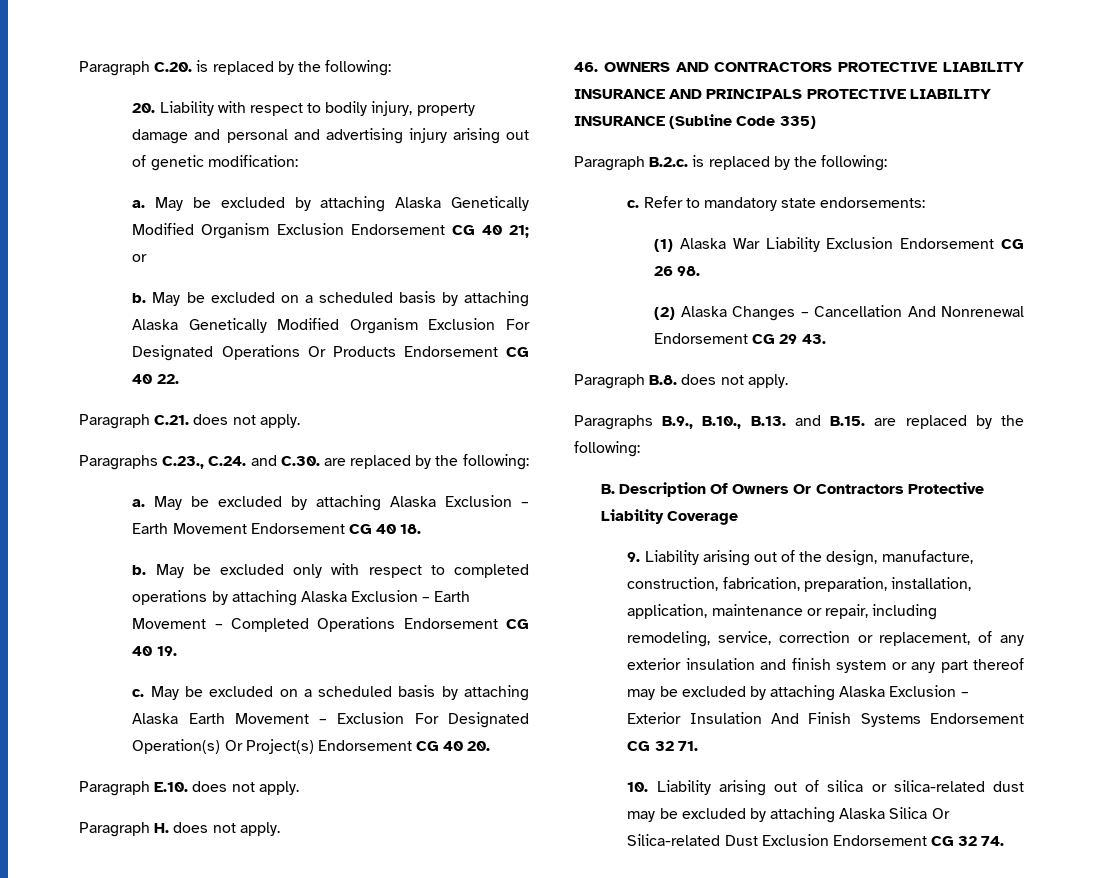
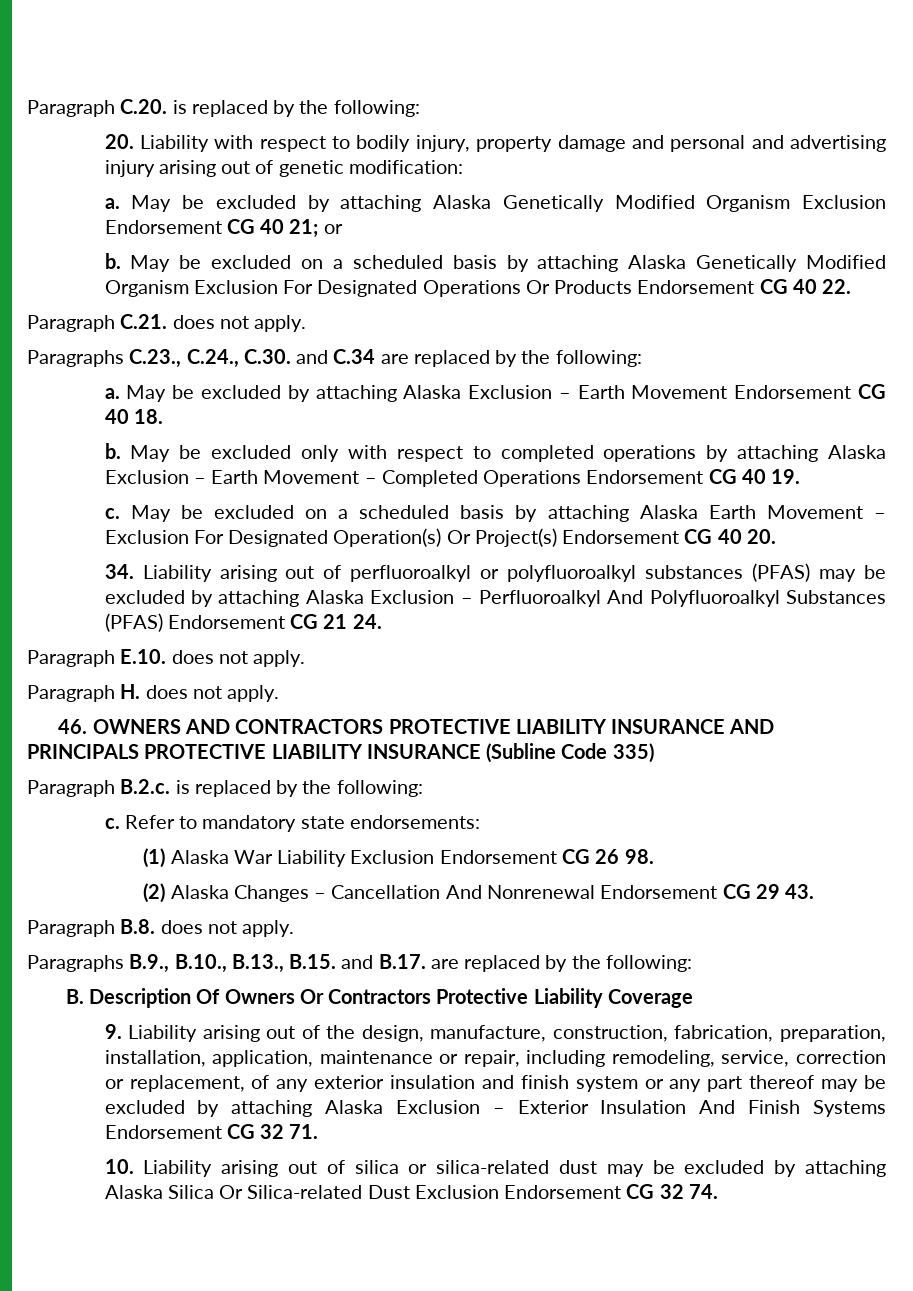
[208,455,320,466] C.24. and C.30. -> [186,349,376,368] C.24., C.30. and C.34
(491, 746) none -> [104,563,886,582] [104,590,887,607] [104,613,382,632] // 34. Liability arising out of perfluoroalkyl or polyfluoroalkyl substances (PFAS) may be excluded by attaching Alaska Exclusion – Perfluoroalkyl And Polyfluoroalkyl Substances (PFAS) Endorsement CG 21 24.
[750,415,866,426] B.13. and B.15. -> [231,954,426,973] B.13., B.15. and B.17.

